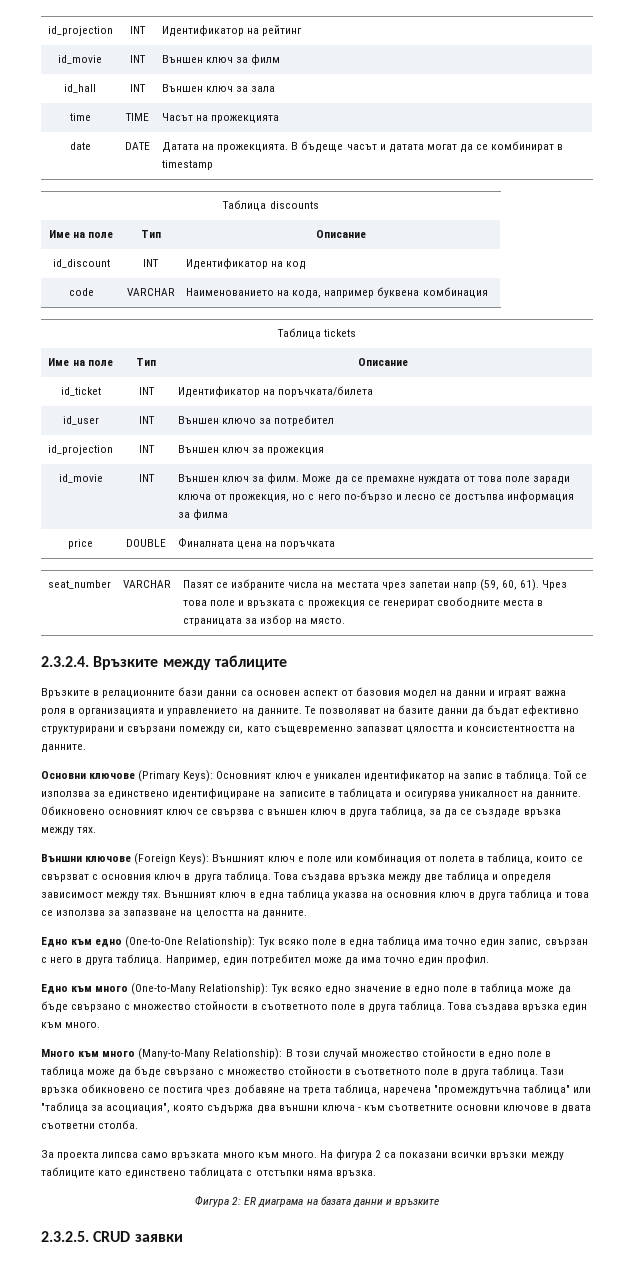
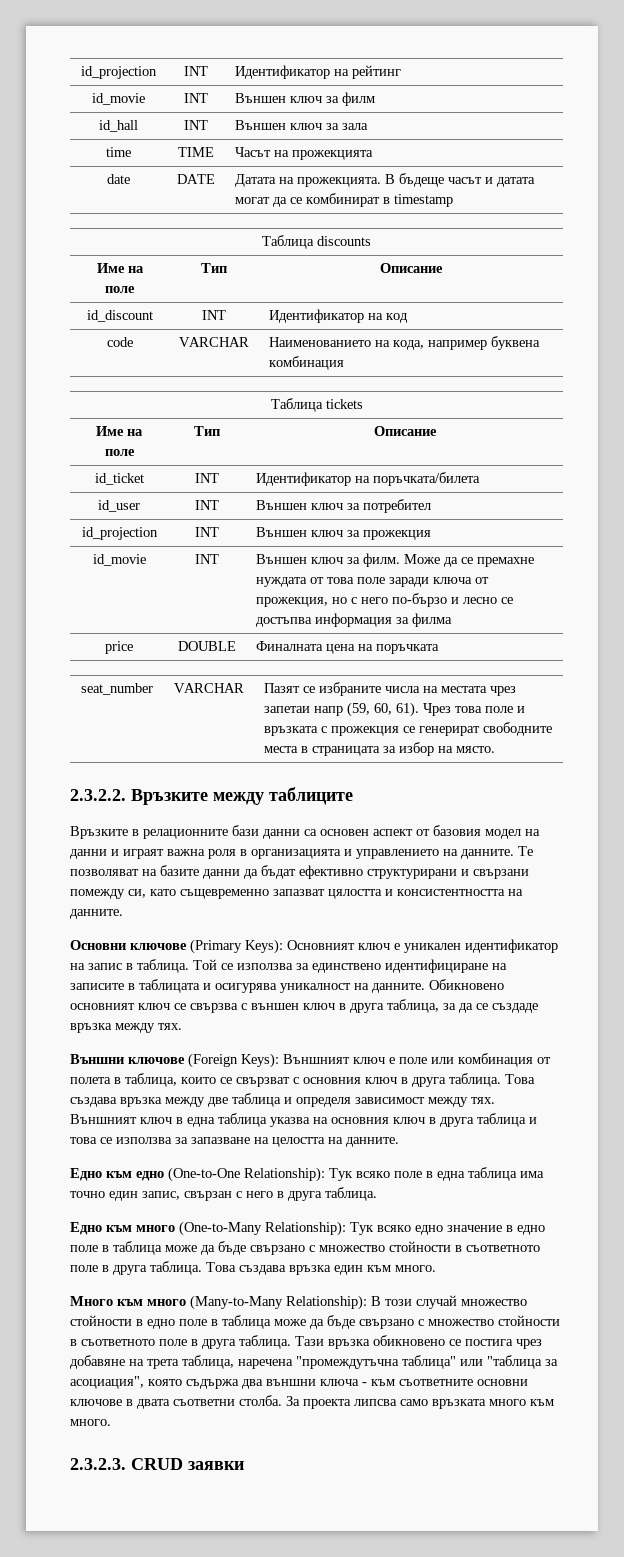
[222,418,257,424] ключо -> [311,503,344,510] ключ
[41,656,89,667] 2.3.2.4. -> [70,789,126,801] 2.3.2.2.
[165,954,490,966] Например, един потребител може да има точно един профил. -> (377, 1194) none
(139, 1124) // -> (282, 1400) none
[319,1149,564,1161] [41,1167,376,1179] [195,1195,439,1208] [41,1231,89,1242] На фигура 2 са показани всички връзки между таблиците като единствено таблицата с отстъпки няма връзка. // Фигура 2: ER диаграма на базата данни и връзките // 2.3.2.5. -> [70,1458,126,1470] // 2.3.2.3.

